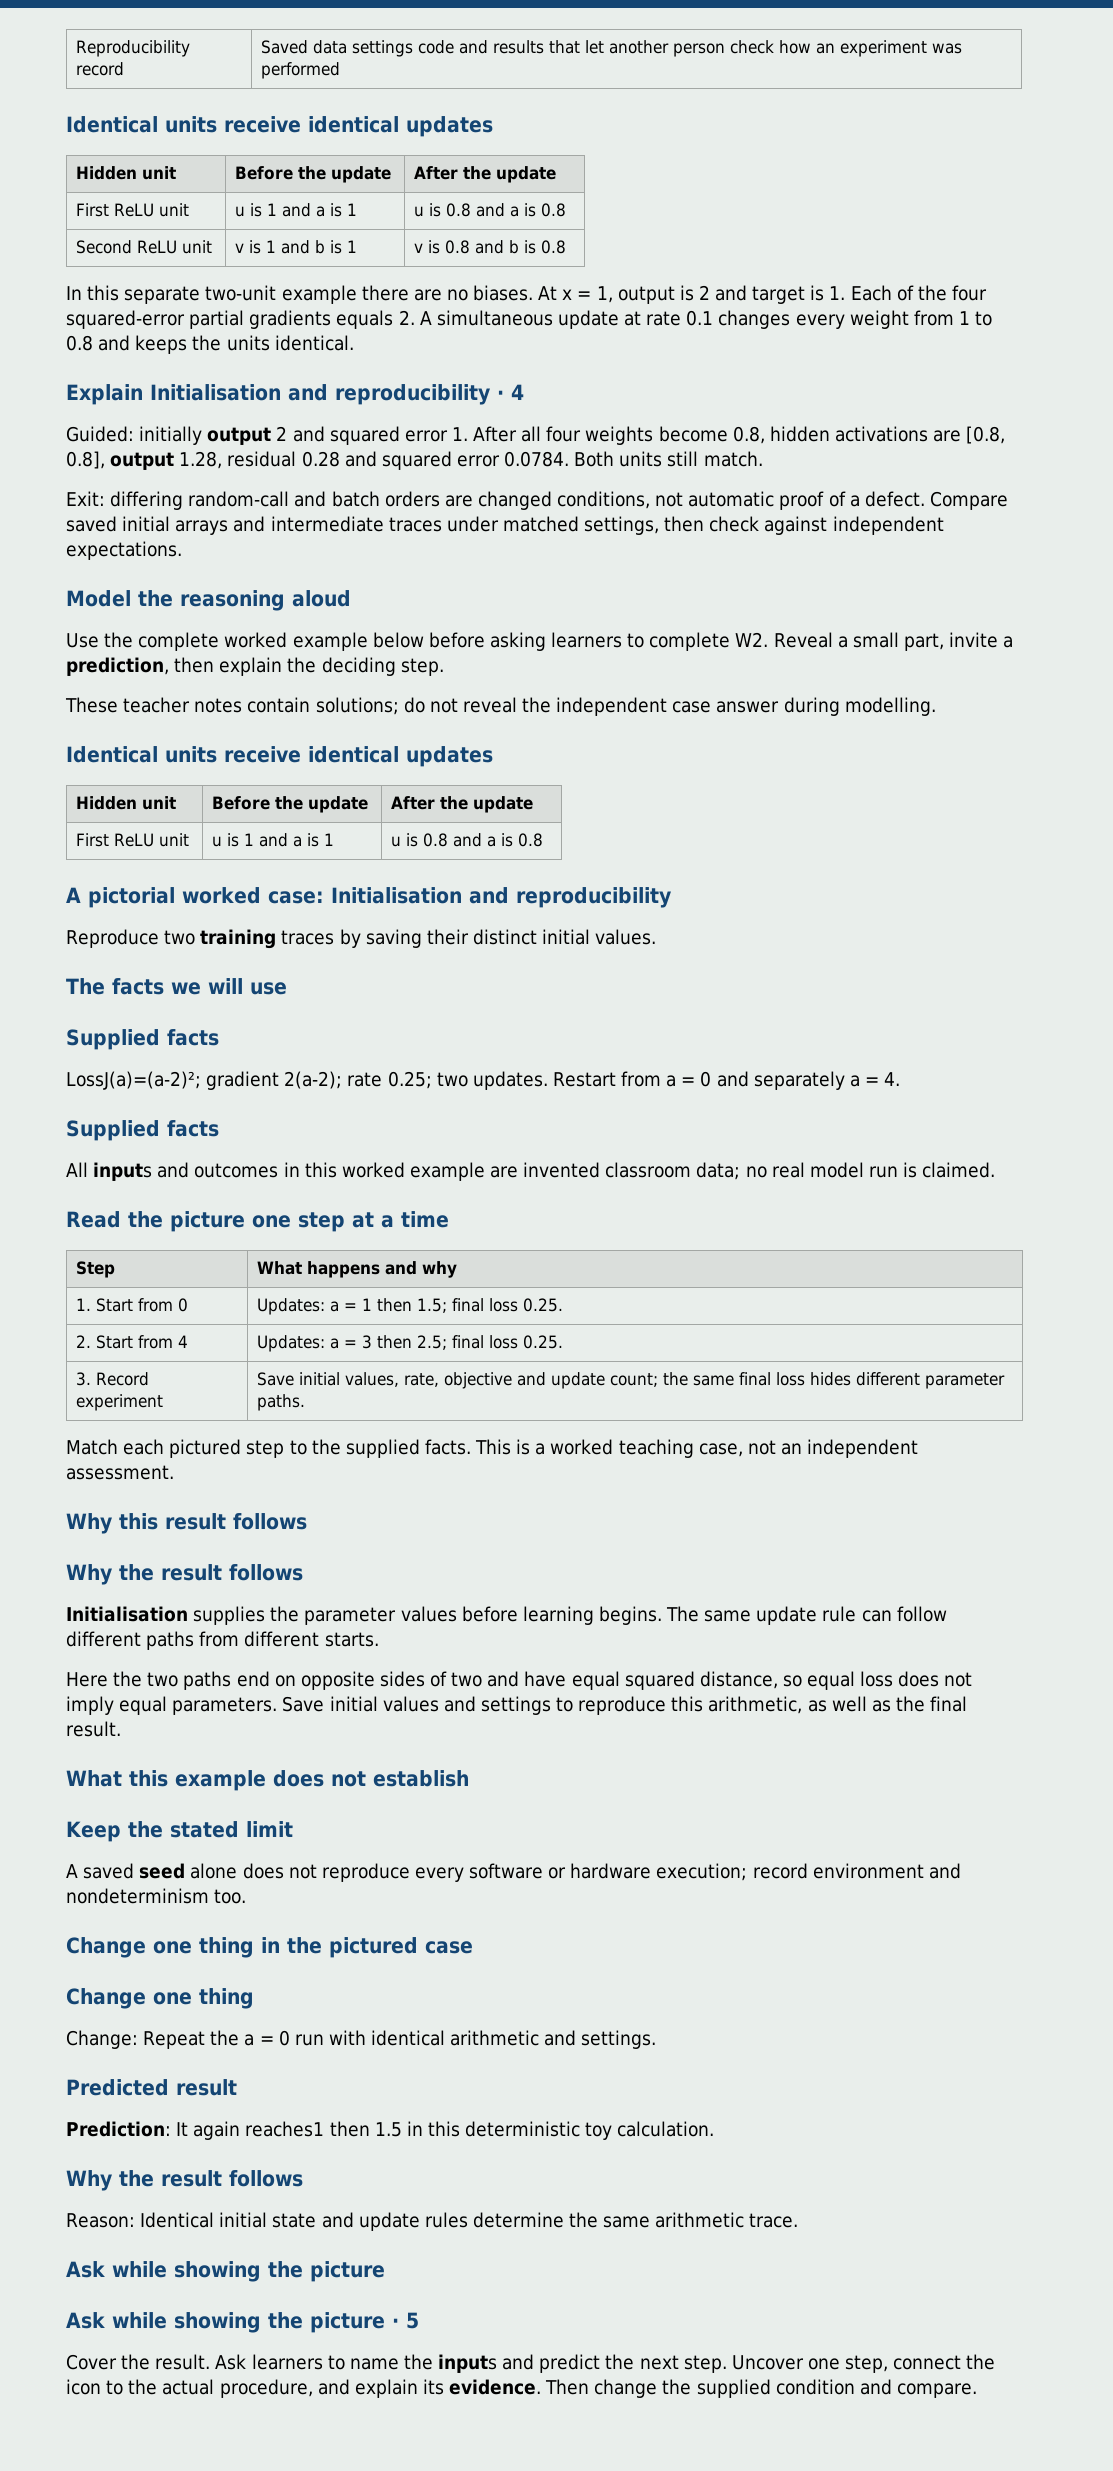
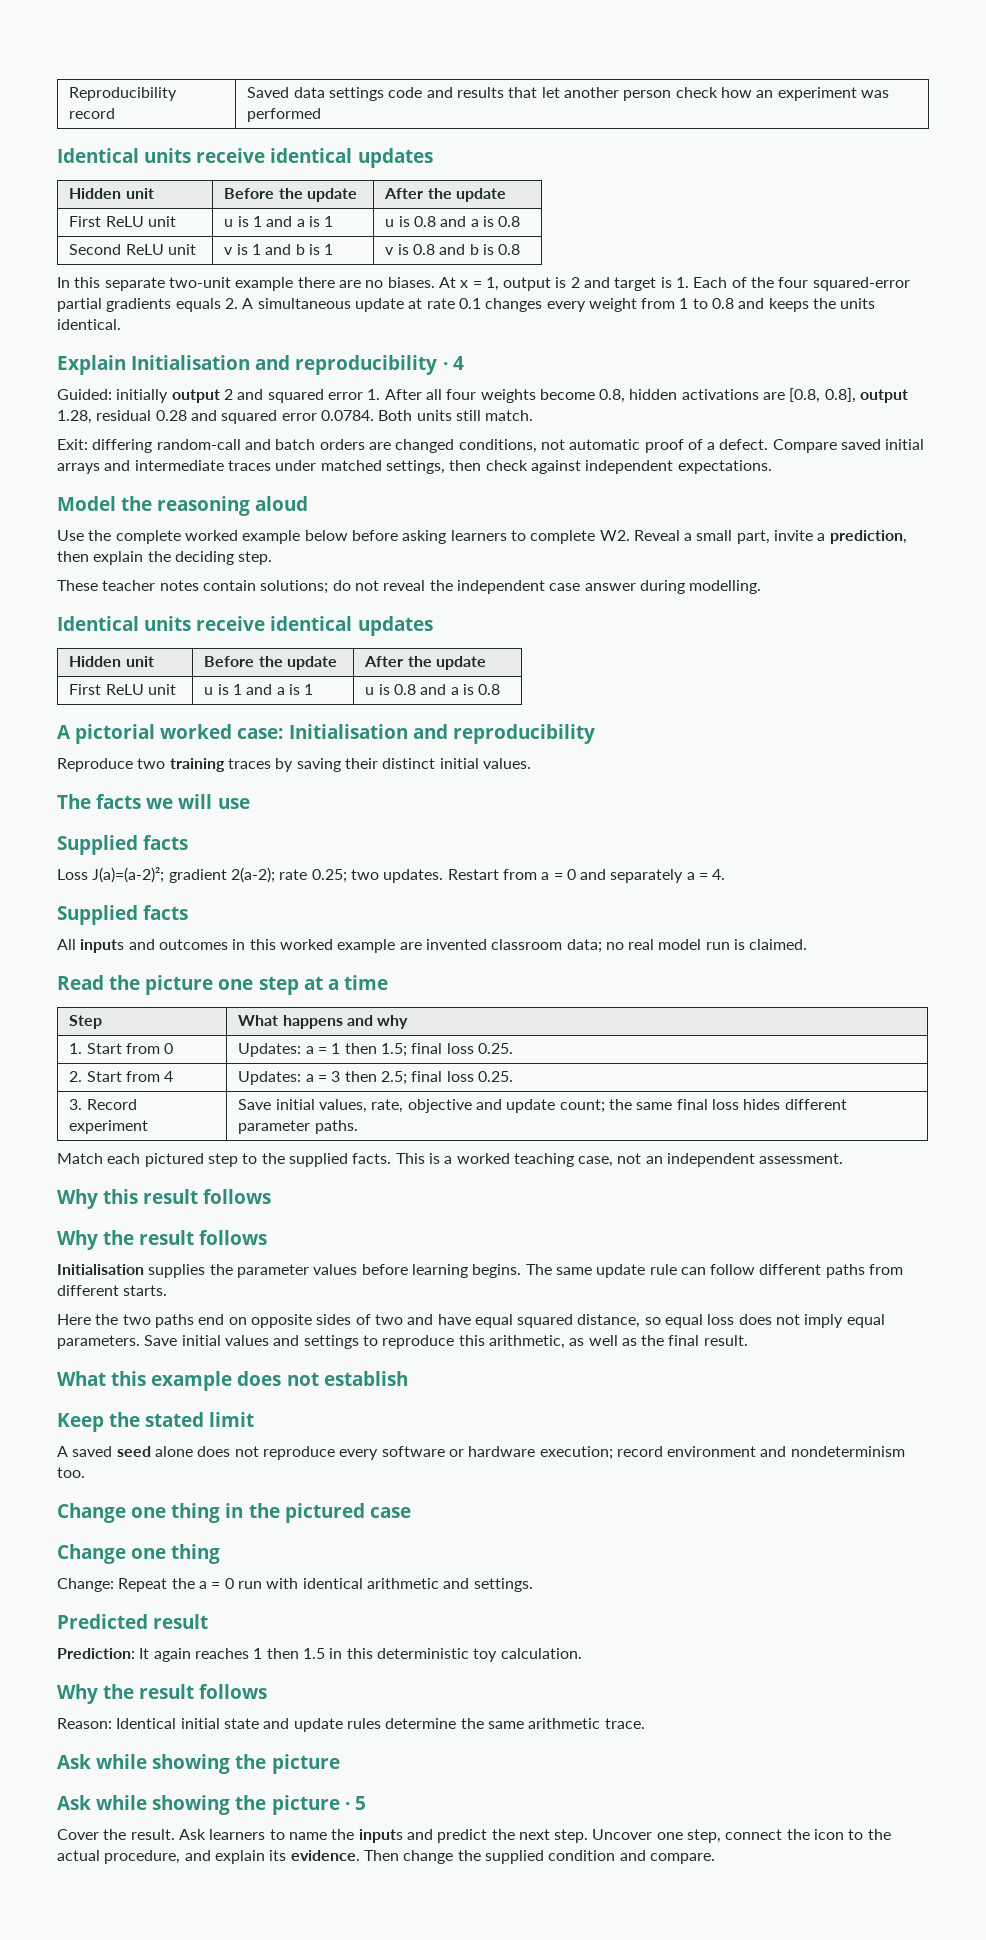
[66,1071,201,1090] LossJ(a)=(a-2)²; -> [57,867,165,883] Loss J(a)=(a-2)²;
[245,2121,325,2137] reaches1 -> [194,1648,263,1659] reaches 1

